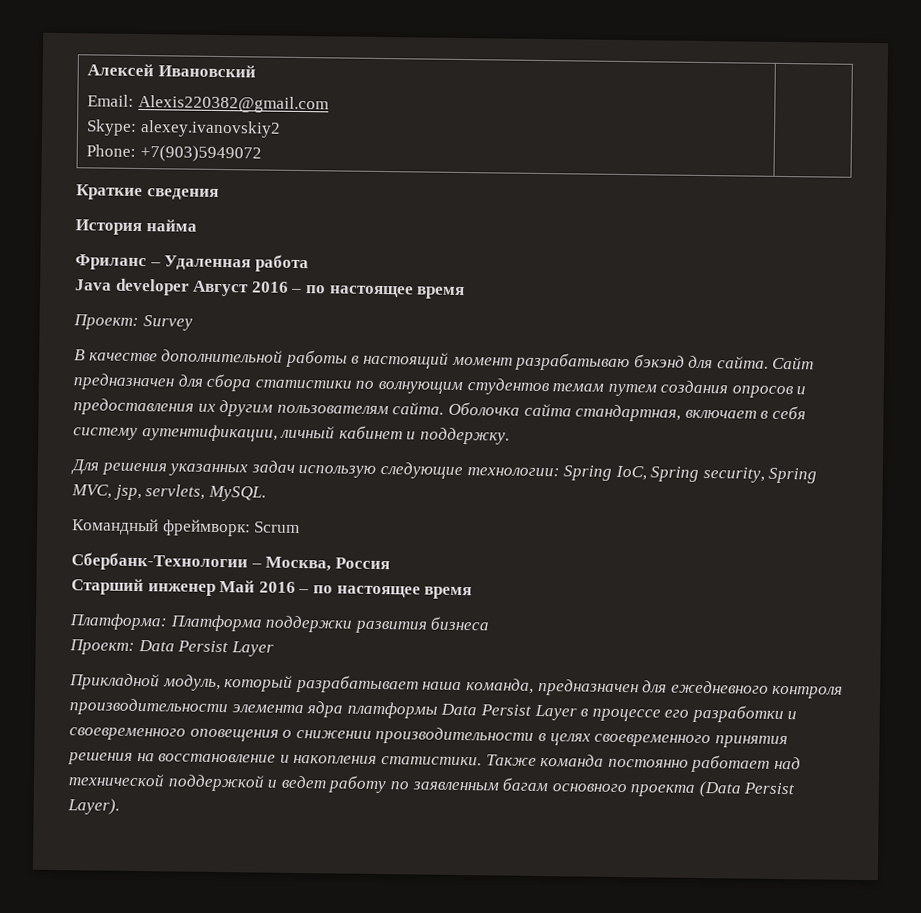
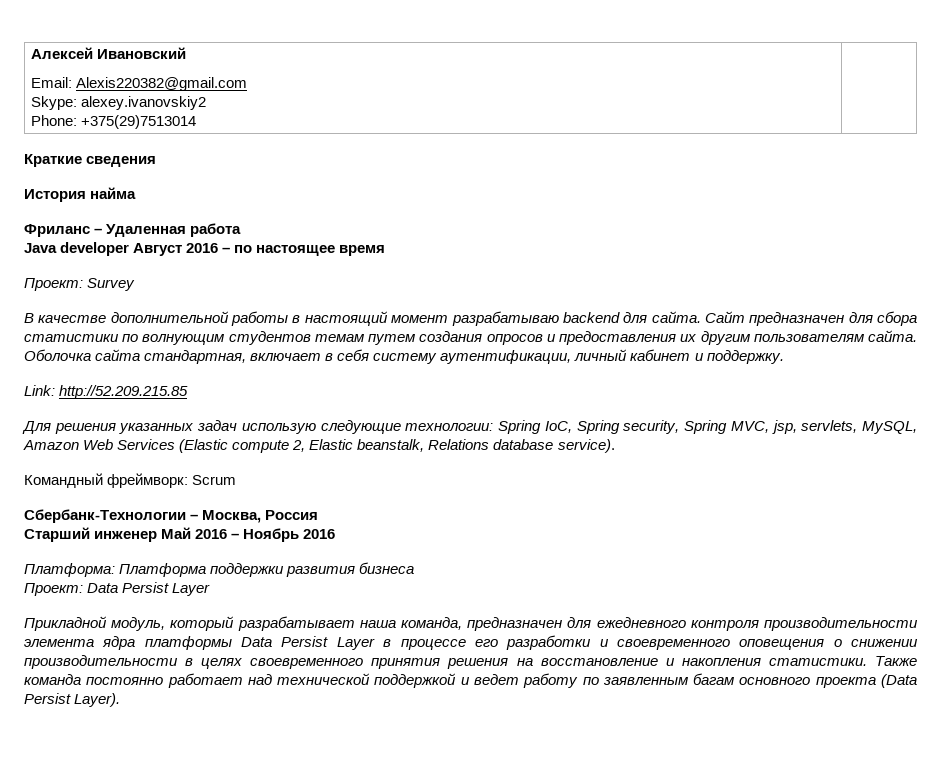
[139,145,262,163] +7(903)5949072 -> [80,115,196,129] +375(29)7513014
[633,354,685,368] бэкэнд -> [562,312,620,323] backend
(510, 436) none -> [24,385,189,399] // Link: http://52.209.215.85
[207,485,266,502] MySQL. -> [862,421,918,434] [23,439,615,453] MySQL, Amazon Web Services (Elastic compute 2, Elastic beanstalk, Relations database service).
[312,585,473,600] по настоящее время -> [243,528,336,542] Ноябрь 2016

